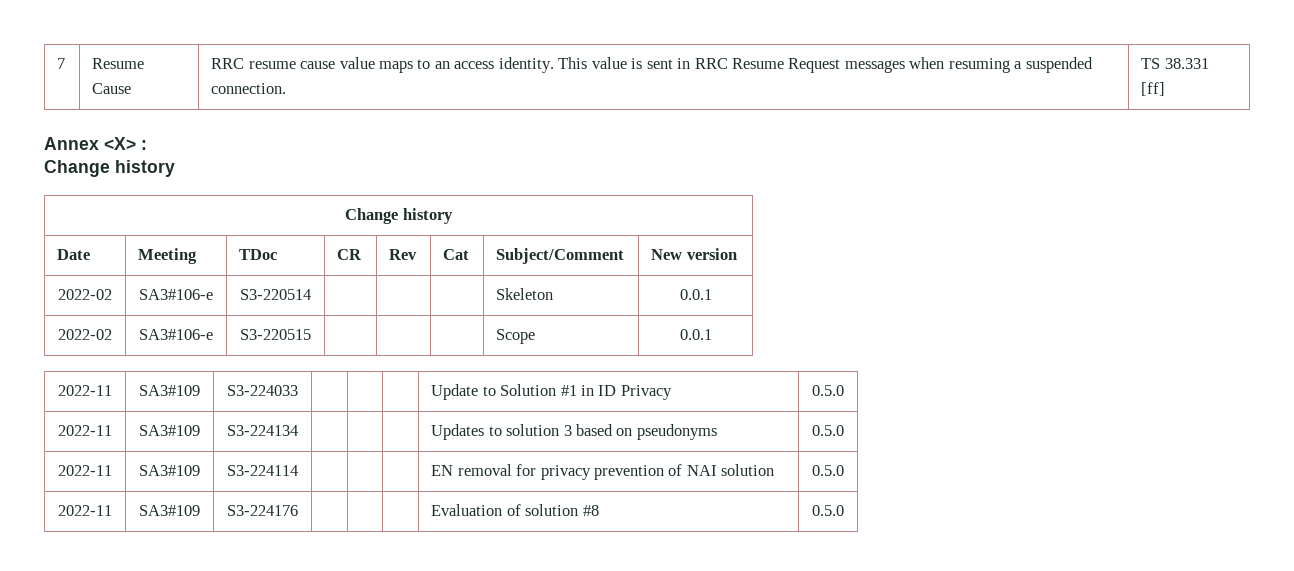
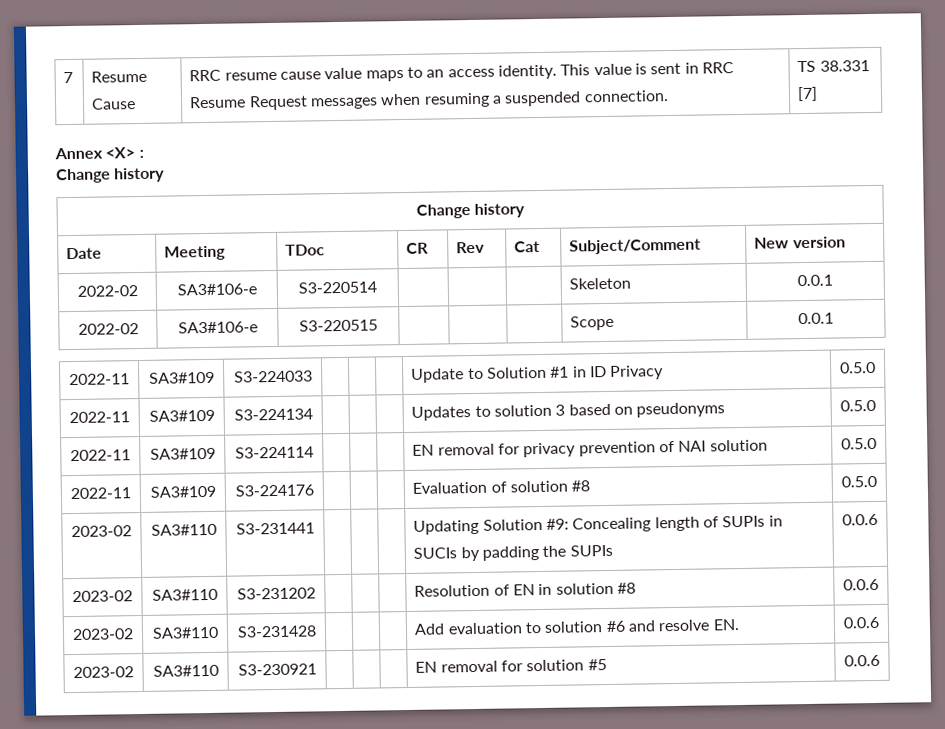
[1141,82,1166,96] [ff] -> [797,86,819,102] [7]
(844, 510) none -> [71,525,132,538] [150,523,217,536] [235,522,315,535] [413,515,783,535] [413,544,613,562] [842,513,878,526] [72,590,133,603] [151,588,218,601] [236,587,316,600] [414,582,637,597] [843,578,879,591] [72,628,134,641] [151,626,219,639] [236,625,317,638] [414,619,740,635] [843,616,879,629] [73,666,134,679] [152,664,219,677] [237,663,317,676] [415,659,607,673] [844,654,880,667] // 2023-02 | SA3#110 | S3-231441 | | | | Updating Solution #9: Concealing length of SUPIs in SUCIs by padding the SUPIs | 0.0.6 // 2023-02 | SA3#110 | S3-231202 | | | | Resolution of EN in solution #8 | 0.0.6 // 2023-02 | SA3#110 | S3-231428 | | | | Add evaluation to solution #6 and resolve EN. | 0.0.6 // 2023-02 | SA3#110 | S3-230921 | | | | EN removal for solution #5 | 0.0.6

